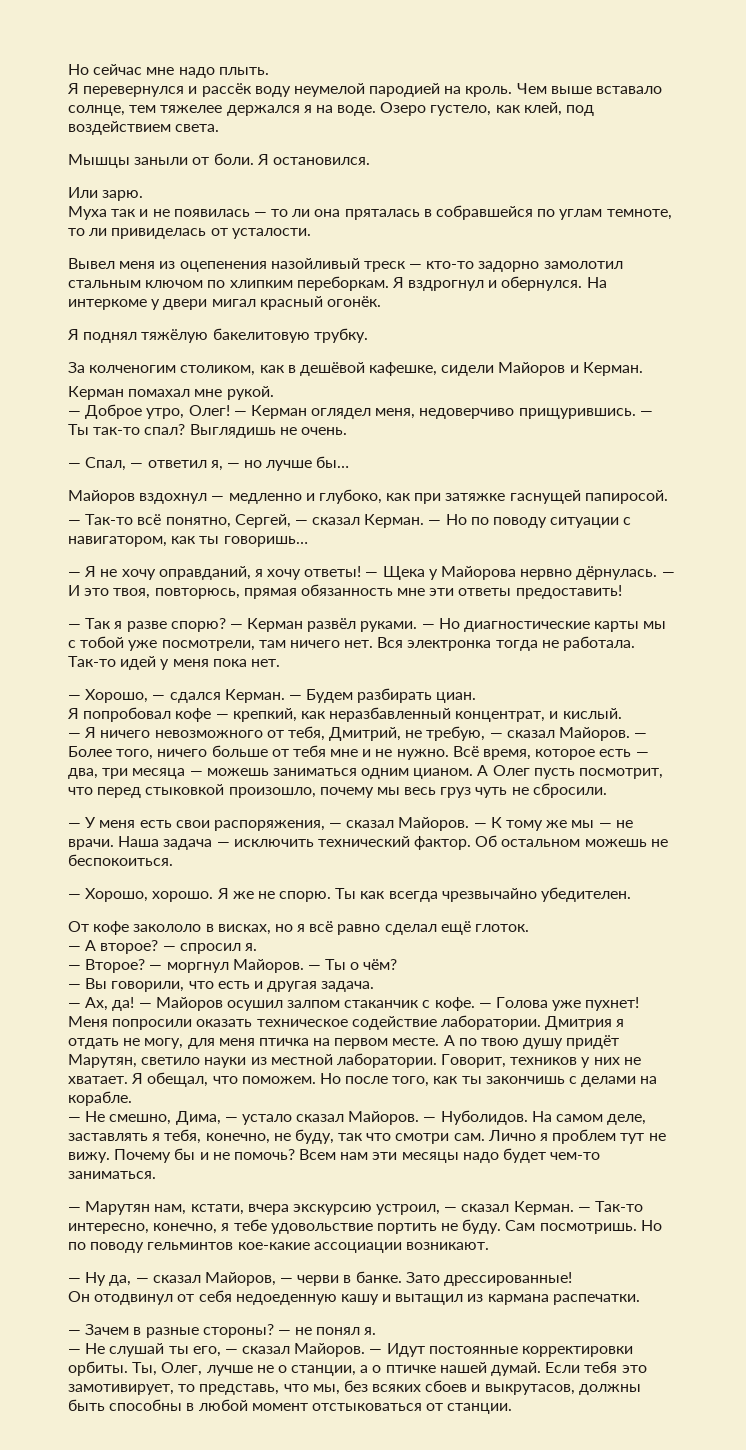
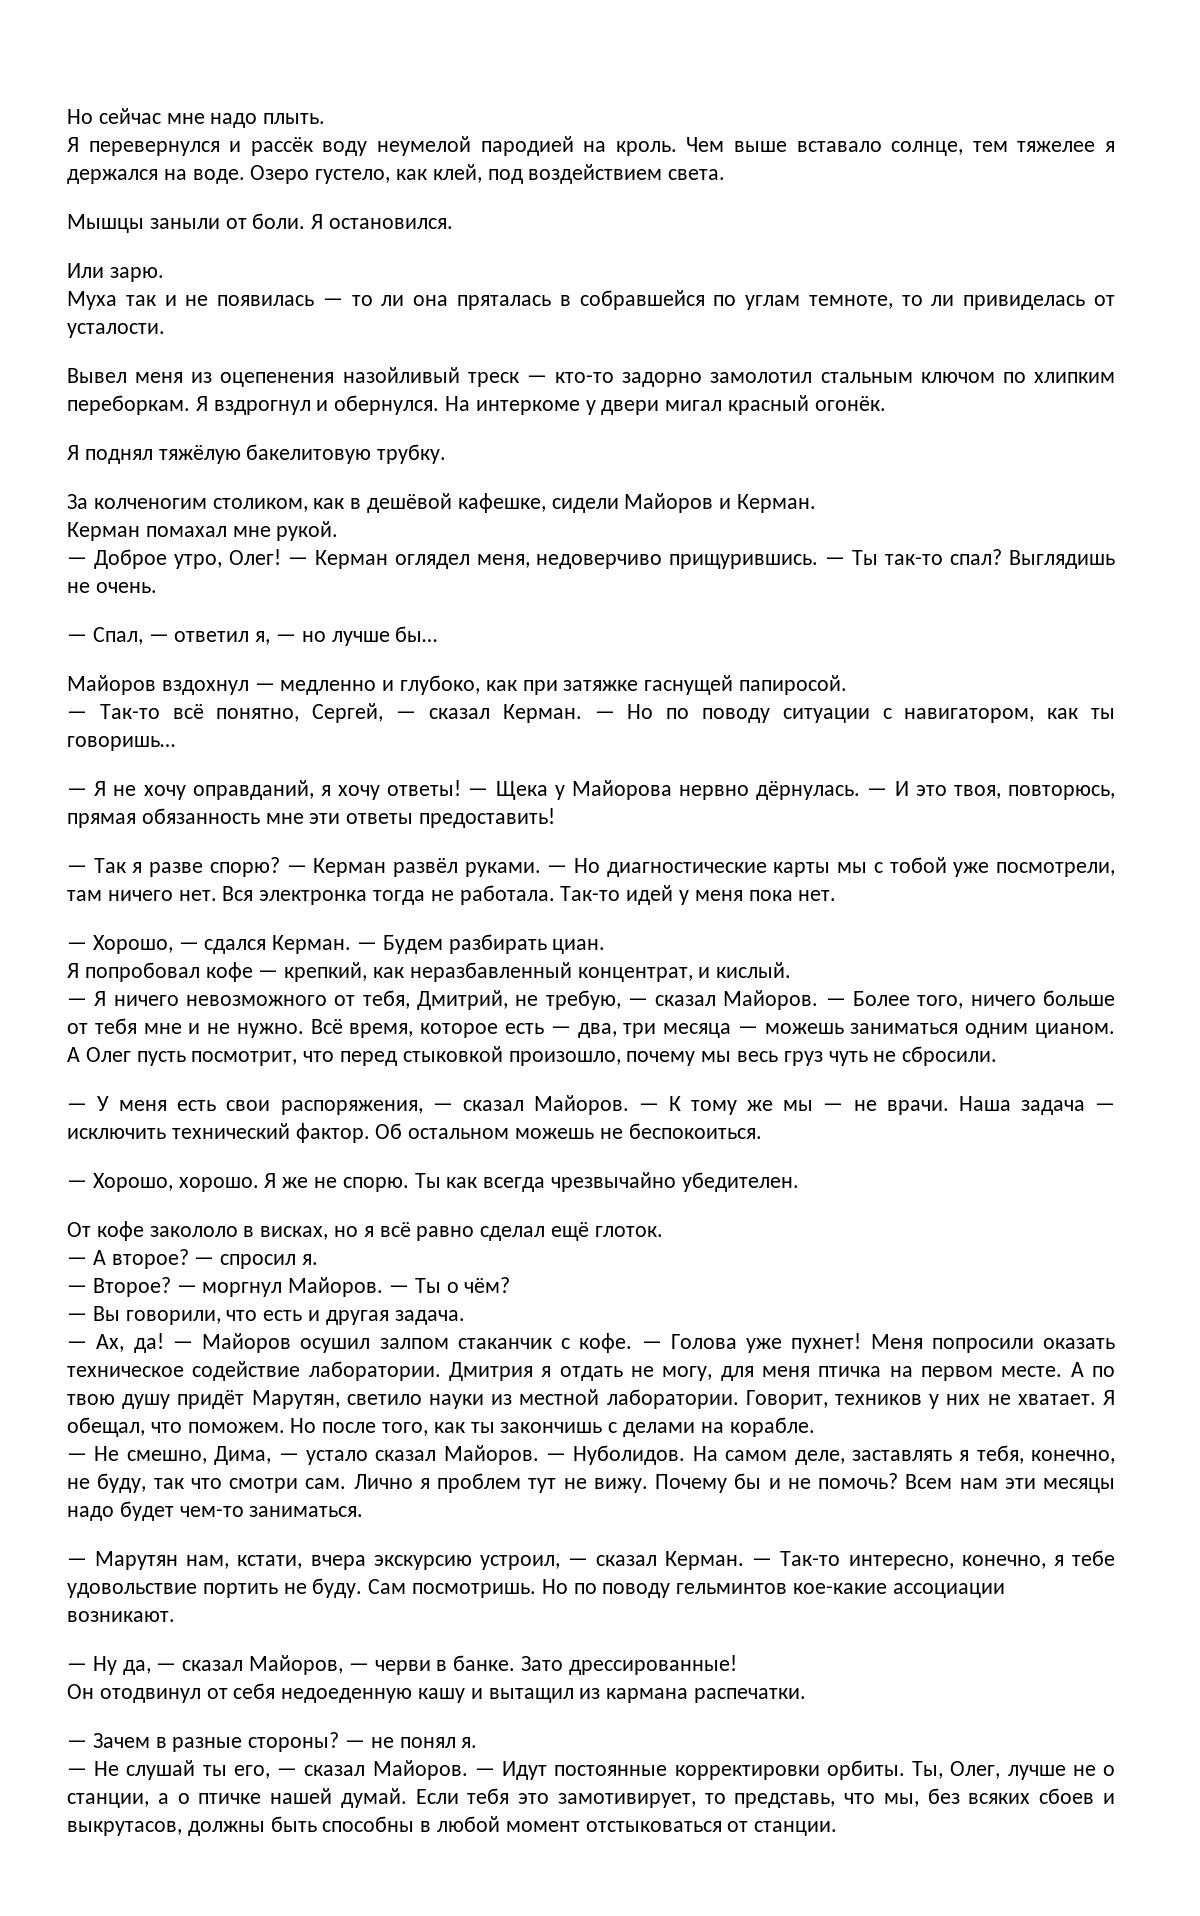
[226,105,312,116] держался я -> [1105,141,1115,152] [67,169,158,184] я держался

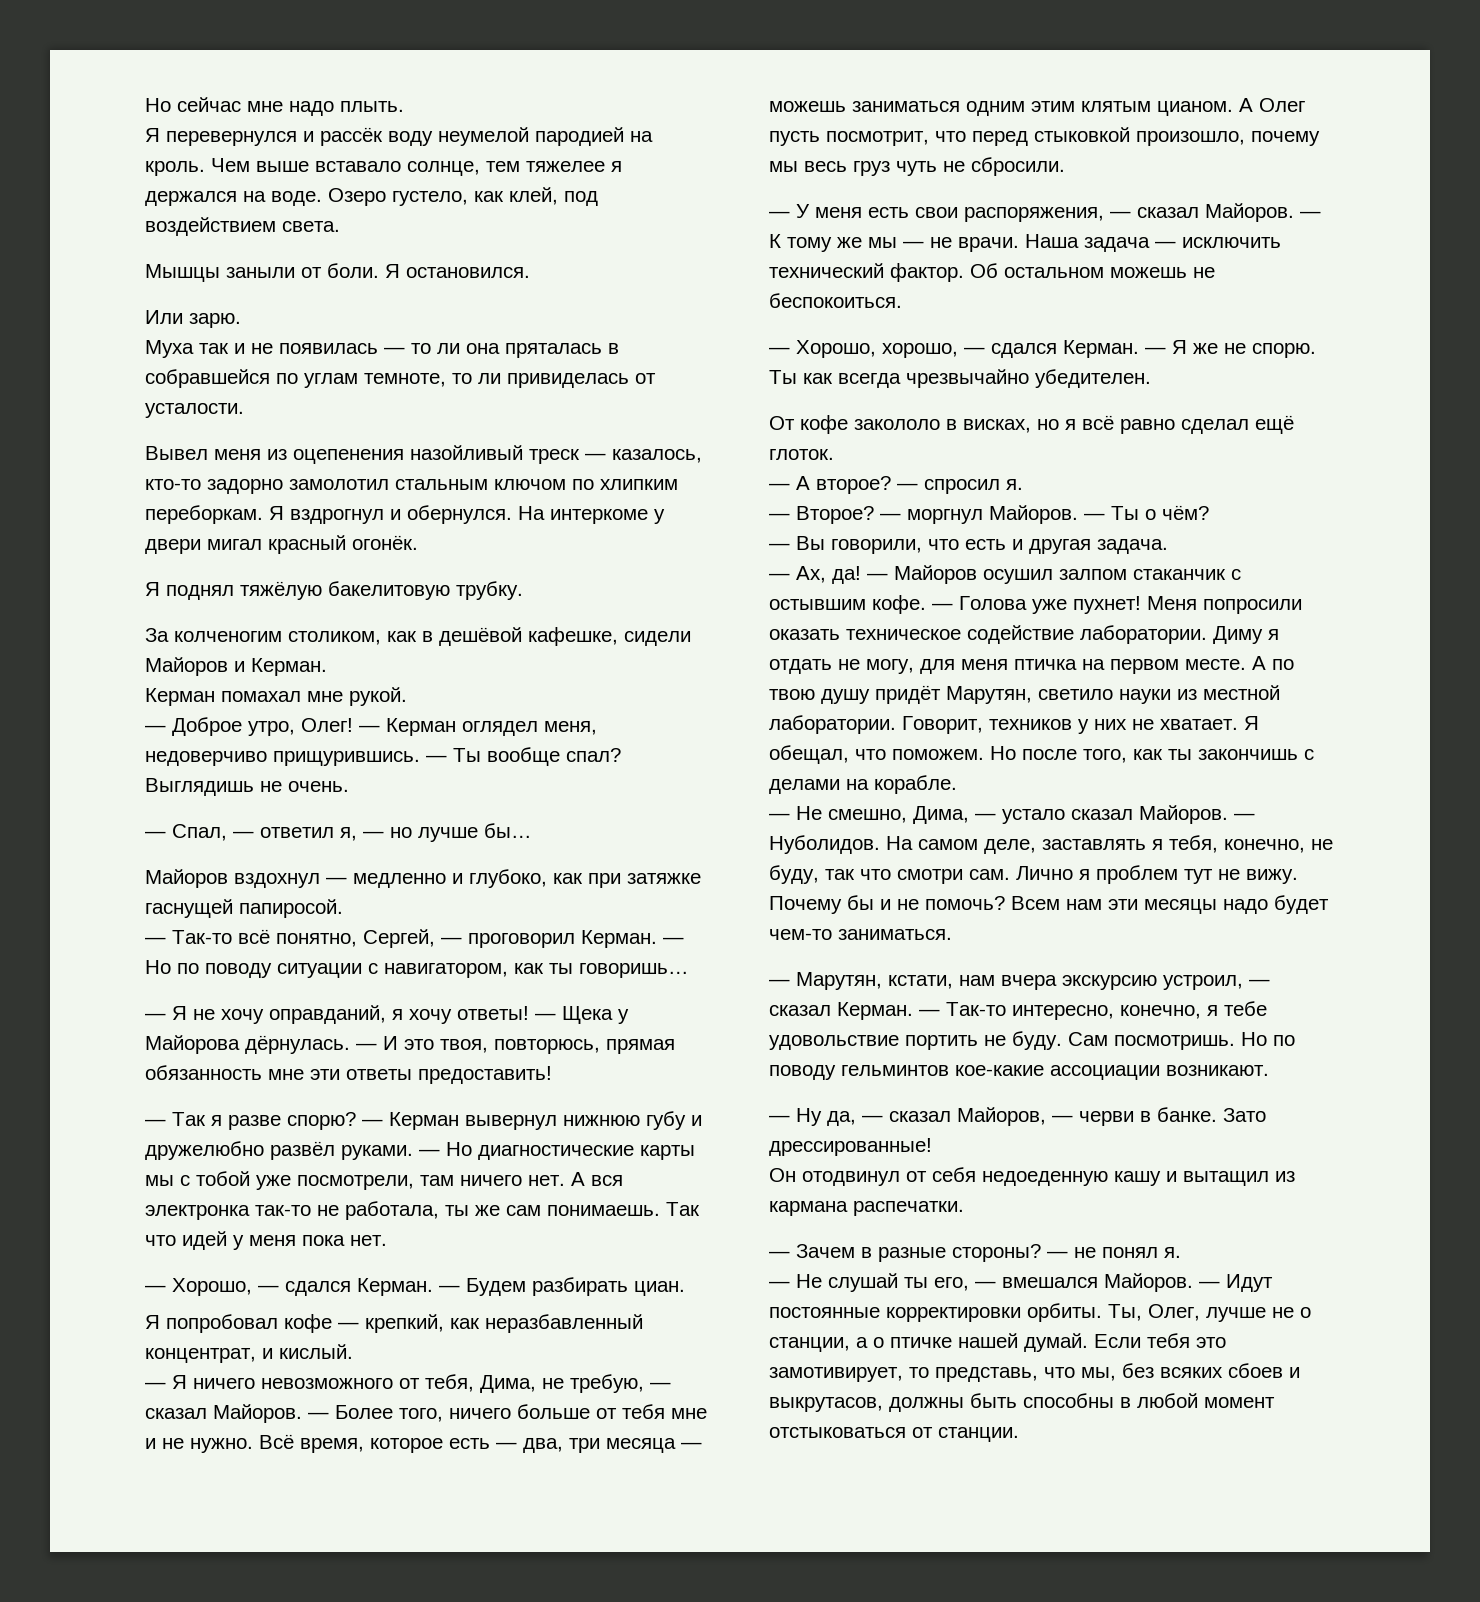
(547, 379) none -> [612,449,702,463] казалось,
[885,554,944,565] так-то -> [487,747,560,766] вообще
[428,708,490,719] сказал -> [468,933,575,948] проговорил
[679,785,750,800] нервно -> (240, 1044) none
(387, 867) none -> [465,1111,702,1130] [145,1141,264,1160] вывернул нижнюю губу и дружелюбно
[222,885,621,905] Вся электронка тогда не работала. Так-то -> [571,1172,623,1186] [145,1201,700,1220] [145,1235,176,1246] А вся электронка так-то не работала, ты же сам понимаешь. Так что
[416,990,508,1010] Дмитрий, -> [480,1375,536,1393] Дима,
(1029, 1030) none -> [1031,101,1151,112] этим клятым
[178,1177,259,1192] хорошо. -> [882,340,1166,358] хорошо, — сдался Керман. —
(570, 1343) none -> [769,599,866,610] остывшим
[448,1362,533,1381] Дмитрия -> [1213,626,1263,644] Диму
[95,1551,303,1570] Марутян нам, кстати, -> [796,972,995,990] Марутян, кстати, нам
[304,1765,366,1776] сказал -> [1002,1277,1098,1288] вмешался

